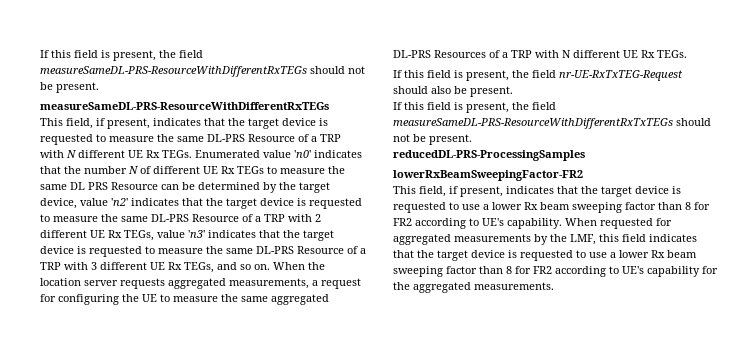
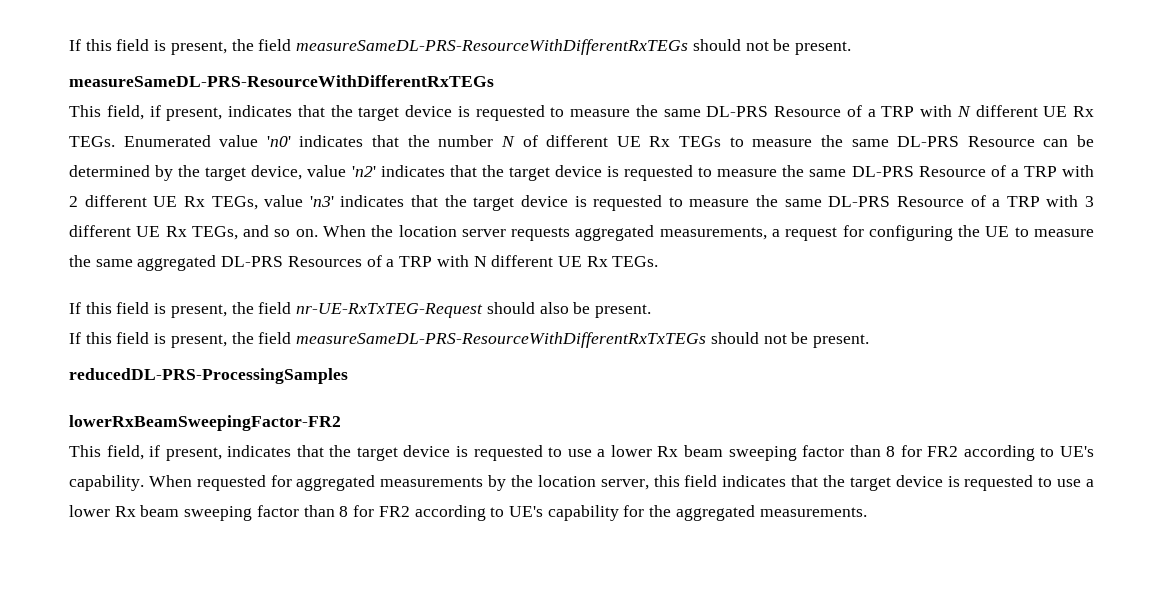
[70,182,108,190] DL PRS -> [897,136,960,147] DL-PRS
[570,234,596,245] LMF, -> [537,475,649,490] location server,

